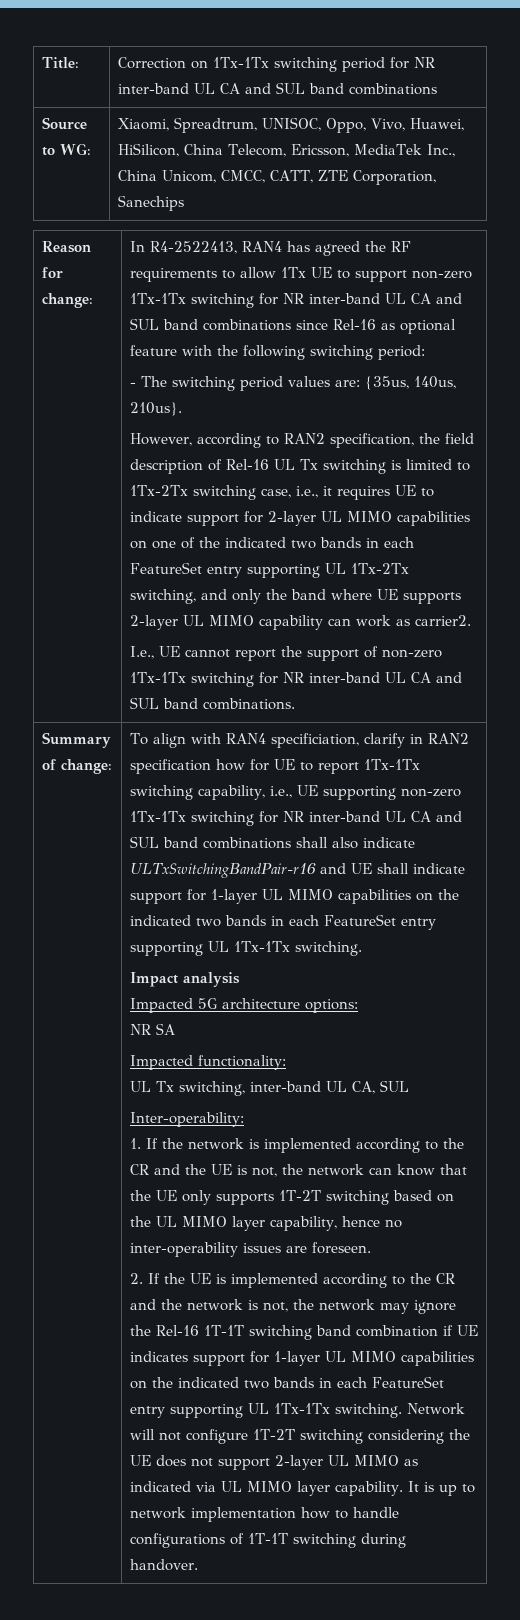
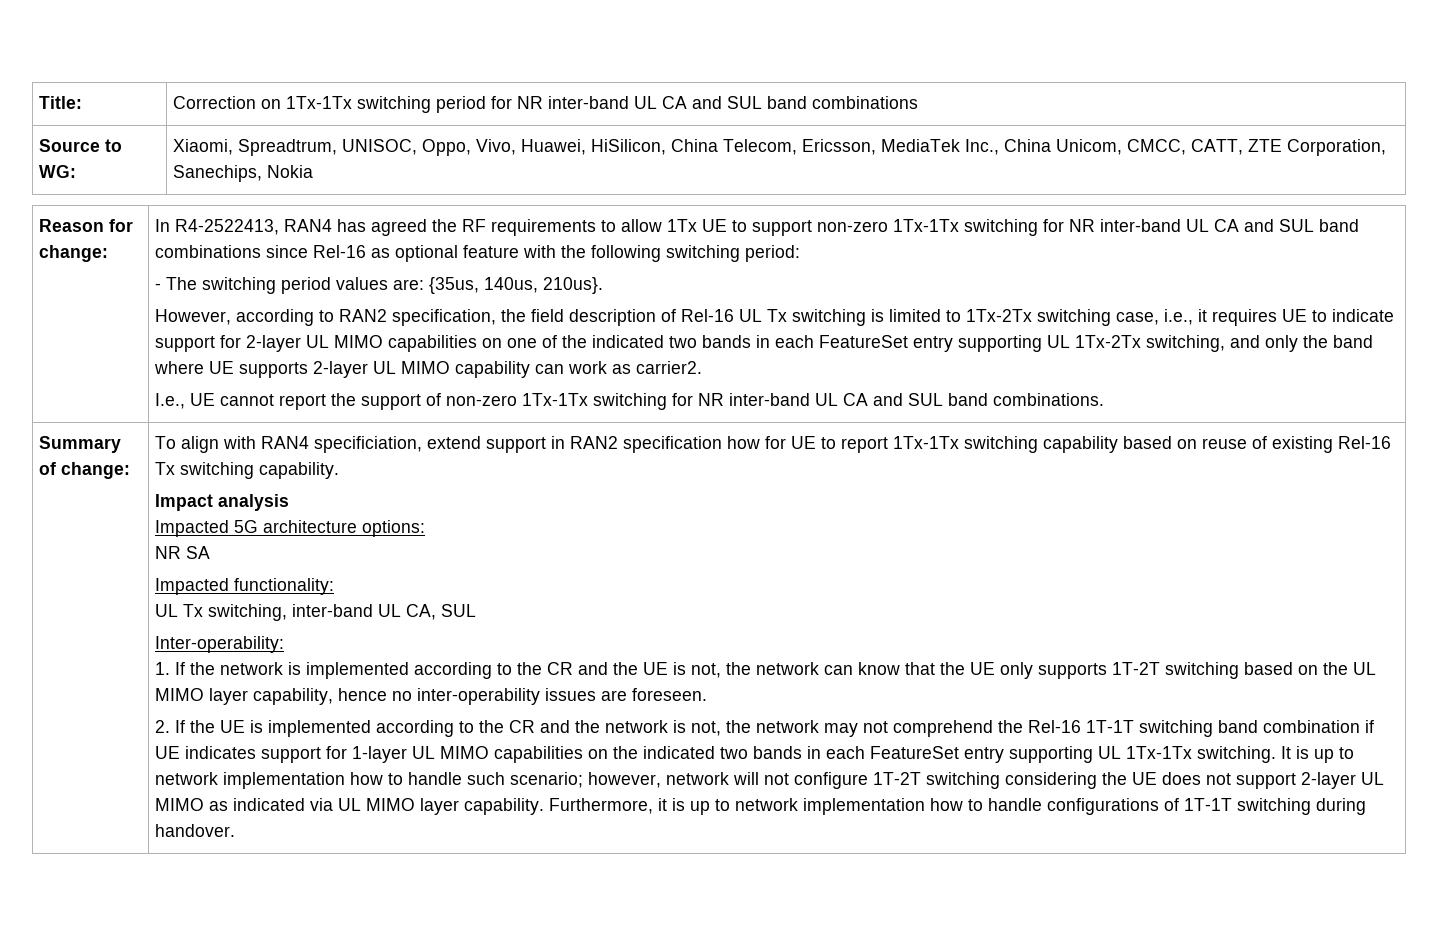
[117,195,184,211] Sanechips -> [173,165,314,182] Sanechips, Nokia
[363,733,405,748] clarify -> [427,436,547,453] extend support
[197,785,461,800] [129,811,462,826] [129,836,415,849] [129,863,465,878] [129,889,459,904] [129,914,436,930] [129,941,362,956] capability, i.e., UE supporting non-zero 1Tx-1Tx switching for NR inter-band UL CA and SUL band combinations shall also indicate ULTxSwitchingBandPair-r16 and UE shall indicate support for 1-layer UL MIMO capabilities on the indicated two bands in each FeatureSet entry supporting UL 1Tx-1Tx switching. -> [1043,436,1392,453] [155,462,340,479] capability based on reuse of existing Rel-16 Tx switching capability.
[413,1300,456,1314] ignore -> [863,720,994,737] not comprehend
[406,1403,465,1415] Network -> [1281,746,1355,763] [155,772,730,789] It is up to network implementation how to handle such scenario; however, network
[407,1481,419,1492] It -> [549,798,668,814] Furthermore, it

